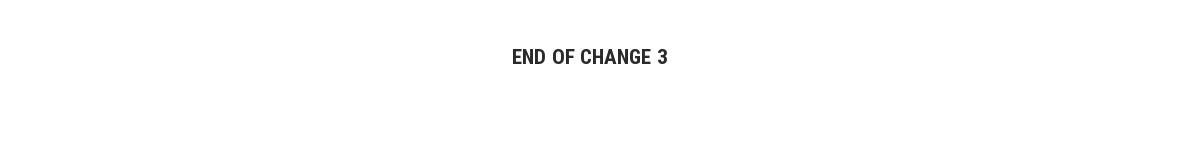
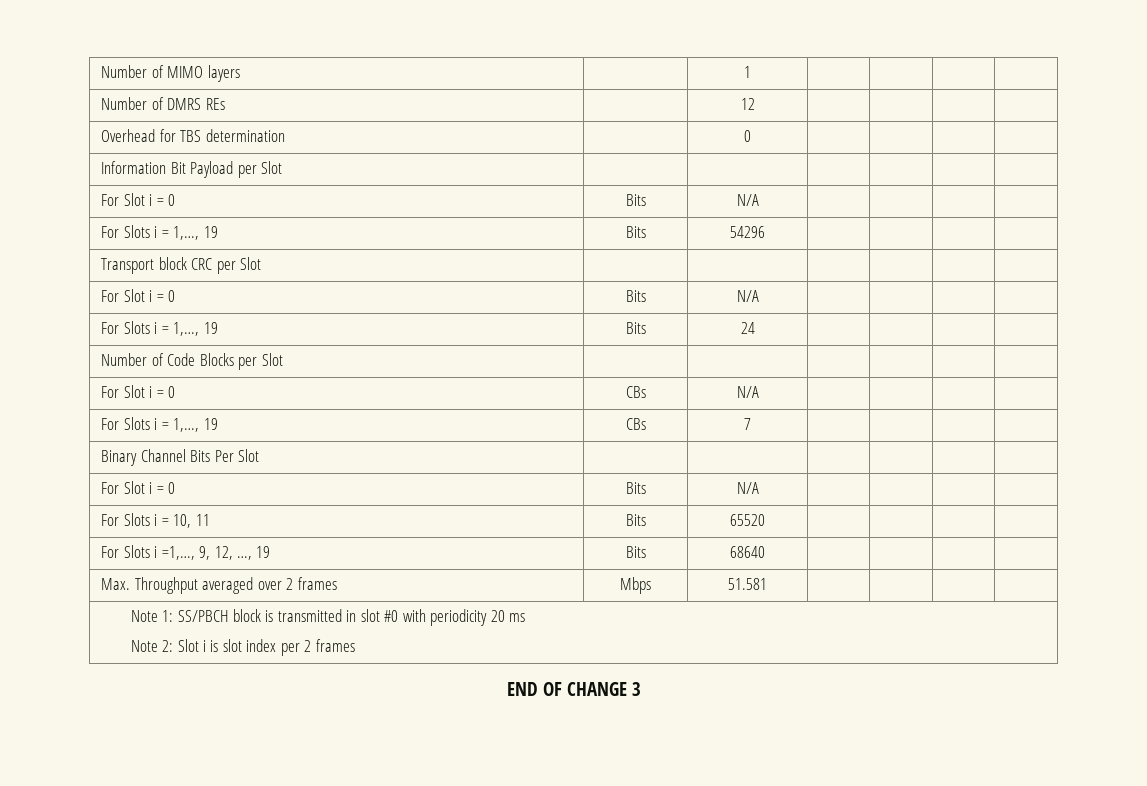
(511, 56) none -> [101,65,240,82] [744,66,751,78] [101,97,225,110] [740,98,755,110] [101,129,285,142] [744,130,751,142] [101,161,283,178] [101,193,176,206] [625,194,646,206] [736,194,759,206] [101,225,218,240] [625,226,646,238] [730,226,765,238] [101,257,262,274] [101,289,176,302] [625,290,646,302] [736,290,759,302] [101,321,218,336] [625,322,646,334] [740,322,755,334] [101,353,283,370] [101,385,176,398] [625,386,646,398] [736,386,759,398] [101,417,218,432] [625,418,646,430] [744,418,751,430] [101,449,260,466] [101,481,176,494] [625,482,646,494] [736,482,759,494] [101,513,210,528] [625,514,646,526] [730,514,765,526] [101,545,271,560] [625,546,646,558] [730,546,765,558] [101,577,337,594] [620,577,651,594] [728,578,767,590] [130,609,526,626] [130,639,355,656] Number of MIMO layers | | 1 | | | | // Number of DMRS REs | | 12 | | | | // Overhead for TBS determination | | 0 | | | | // Information Bit Payload per Slot | | | | | | // For Slot i = 0 | Bits | N/A | | | | // For Slots i = 1,…, 19 | Bits | 54296 | | | | // Transport block CRC per Slot | | | | | | // For Slot i = 0 | Bits | N/A | | | | // For Slots i = 1,…, 19 | Bits | 24 | | | | // Number of Code Blocks per Slot | | | | | | // For Slot i = 0 | CBs | N/A | | | | // For Slots i = 1,…, 19 | CBs | 7 | | | | // Binary Channel Bits Per Slot | | | | | | // For Slot i = 0 | Bits | N/A | | | | // For Slots i = 10, 11 | Bits | 65520 | | | | // For Slots i =1,…, 9, 12, …, 19 | Bits | 68640 | | | | // Max. Throughput averaged over 2 frames | Mbps | 51.581 | | | | // Note 1: SS/PBCH block is transmitted in slot #0 with periodicity 20 ms // Note 2: Slot i is slot index per 2 frames //

